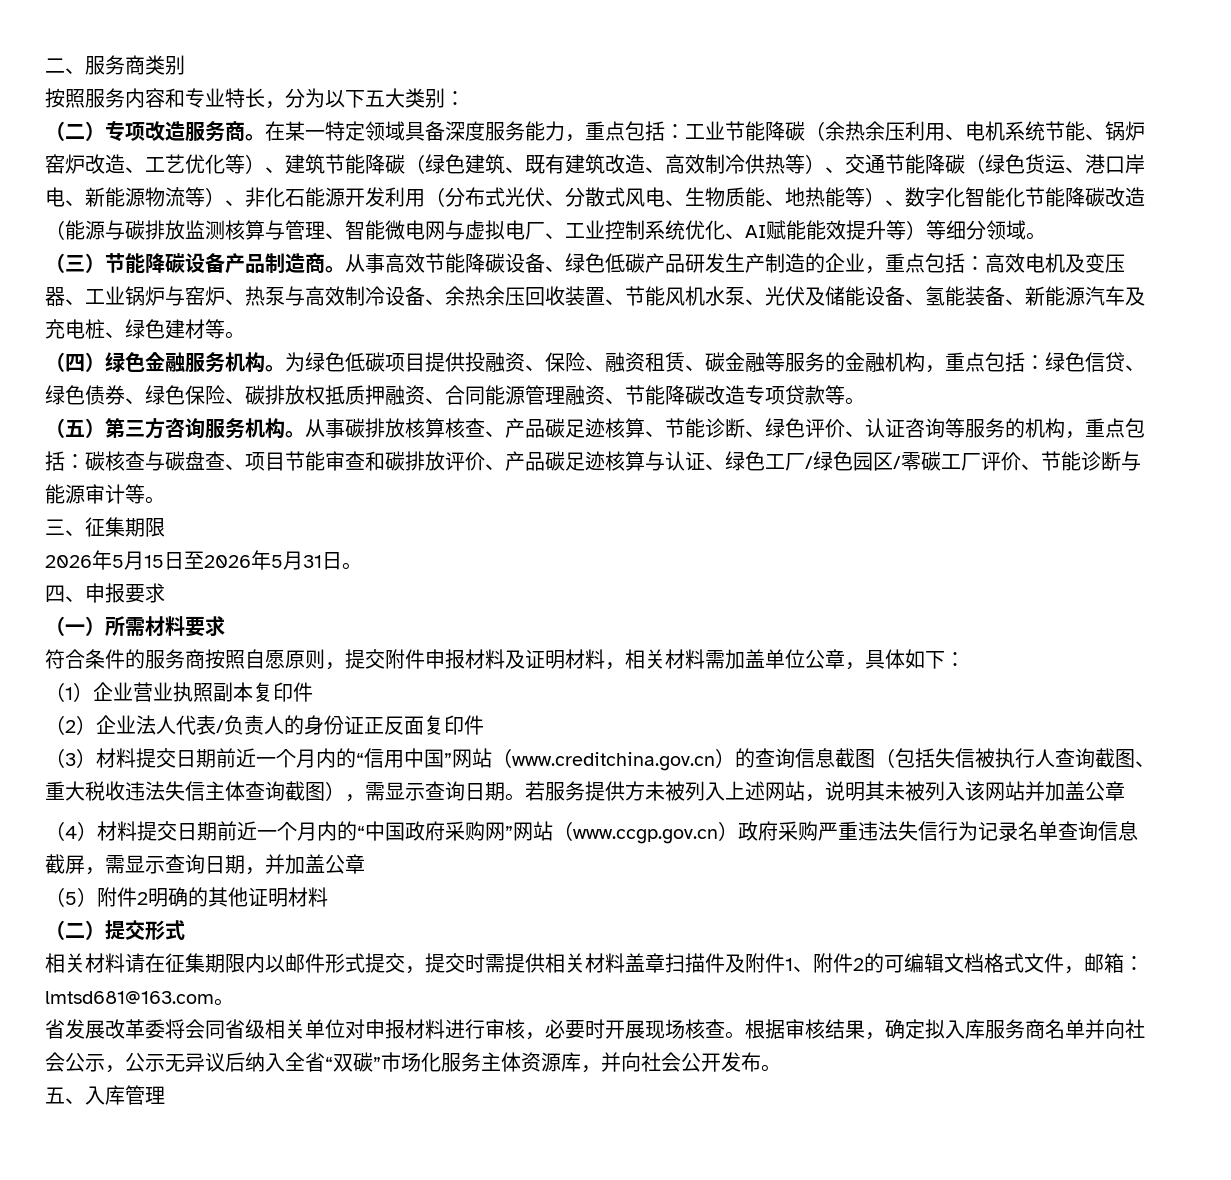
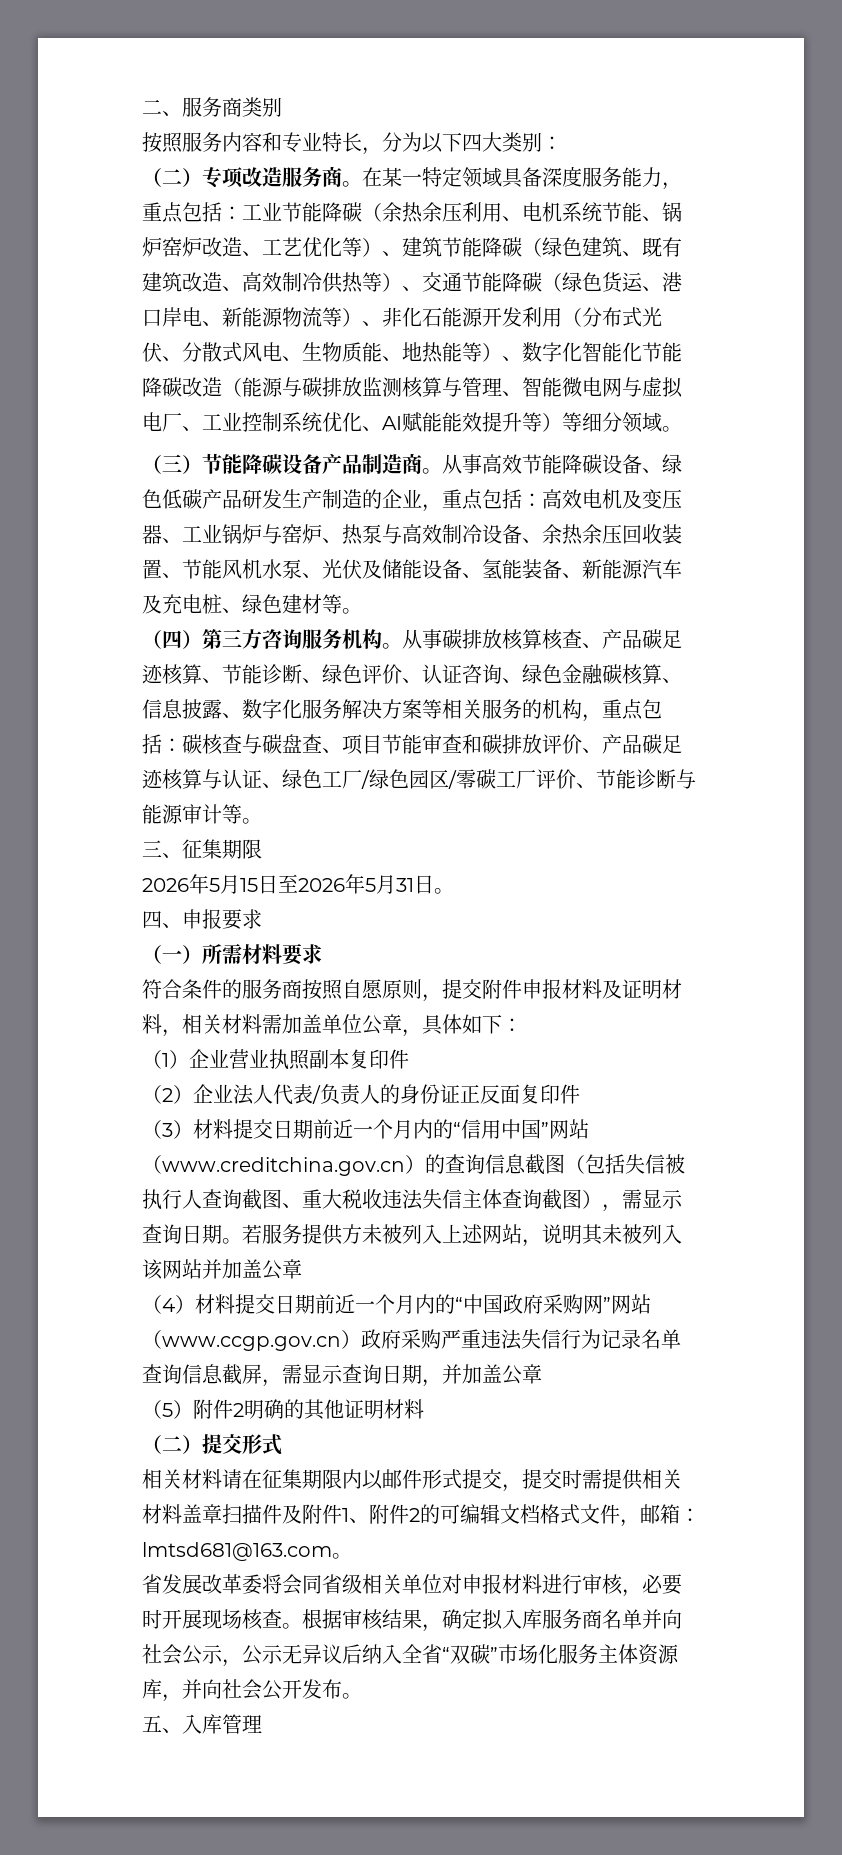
[365,90,385,107] 五 -> [462,134,482,151] 四
[105,352,1145,373] [45,385,865,405] [45,418,105,438] 绿色金融服务机构。为绿色低碳项目提供投融资、保险、融资租赁、碳金融等服务的金融机构，重点包括：绿色信贷、绿色债券、绿色保险、碳排放权抵质押融资、合同能源管理融资、节能降碳改造专项贷款等。 // （五） -> (202, 639) none
[945,418,965,438] 等 -> [502,664,682,685] [142,699,482,719] 、绿色金融碳核算、信息披露、数字化服务解决方案等相关

